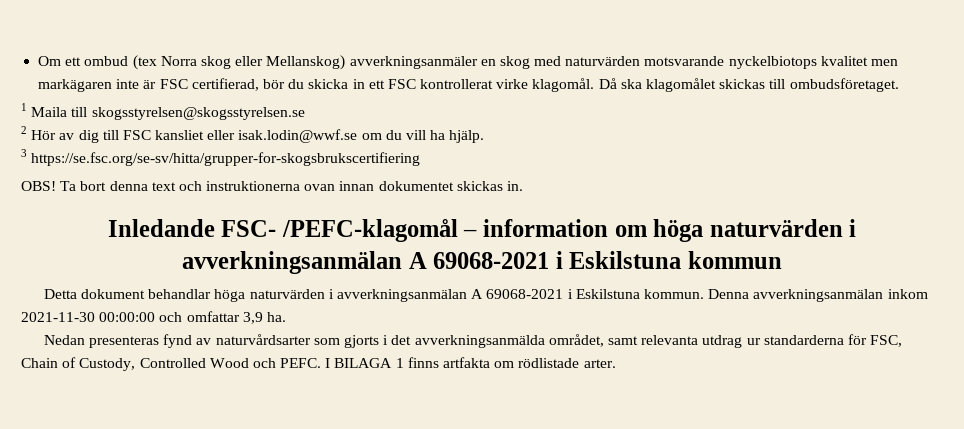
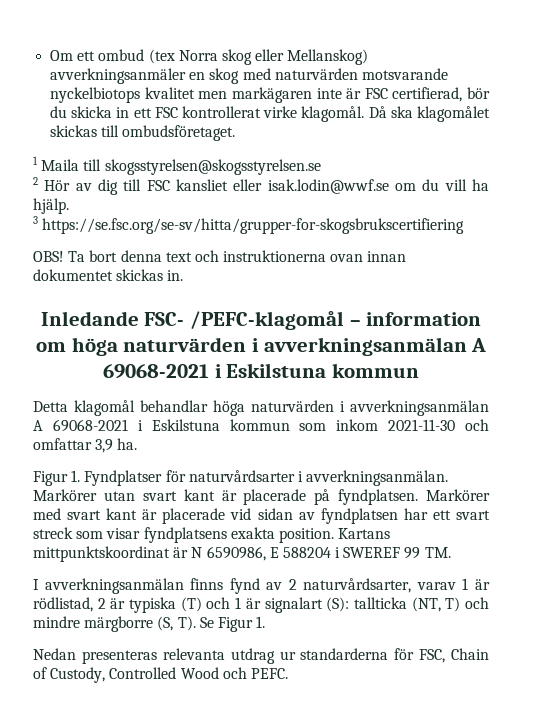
[81,289,146,299] dokument -> [74,400,135,416] klagomål
[643,289,884,302] kommun. Denna avverkningsanmälan -> [229,419,327,431] kommun som
[99,312,156,322] 00:00:00 -> (456, 425) none
[43,334,638,348] Nedan presenteras fynd av naturvårdsarter som gjorts i det avverkningsanmälda området, samt -> [33,470,449,486] [33,489,490,505] [33,508,490,524] [33,527,391,543] [33,546,451,562] [33,578,490,594] [33,597,489,613] [33,616,266,632] [33,648,157,664] Figur 1. Fyndplatser för naturvårdsarter i avverkningsanmälan. Markörer utan svart kant är placerade på fyndplatsen. Markörer med svart kant är placerade vid sidan av fyndplatsen har ett svart streck som visar fyndplatsens exakta position. Kartans mittpunktskoordinat är N 6590986, E 588204 i SWEREF 99 TM. // I avverkningsanmälan finns fynd av 2 naturvårdsarter, varav 1 är rödlistad, 2 är typiska (T) och 1 är signalart (S): tallticka (NT, T) och mindre märgborre (S, T). Se Figur 1. // Nedan presenteras
[325,357,616,368] I BILAGA 1 finns artfakta om rödlistade arter. -> (288, 673) none

